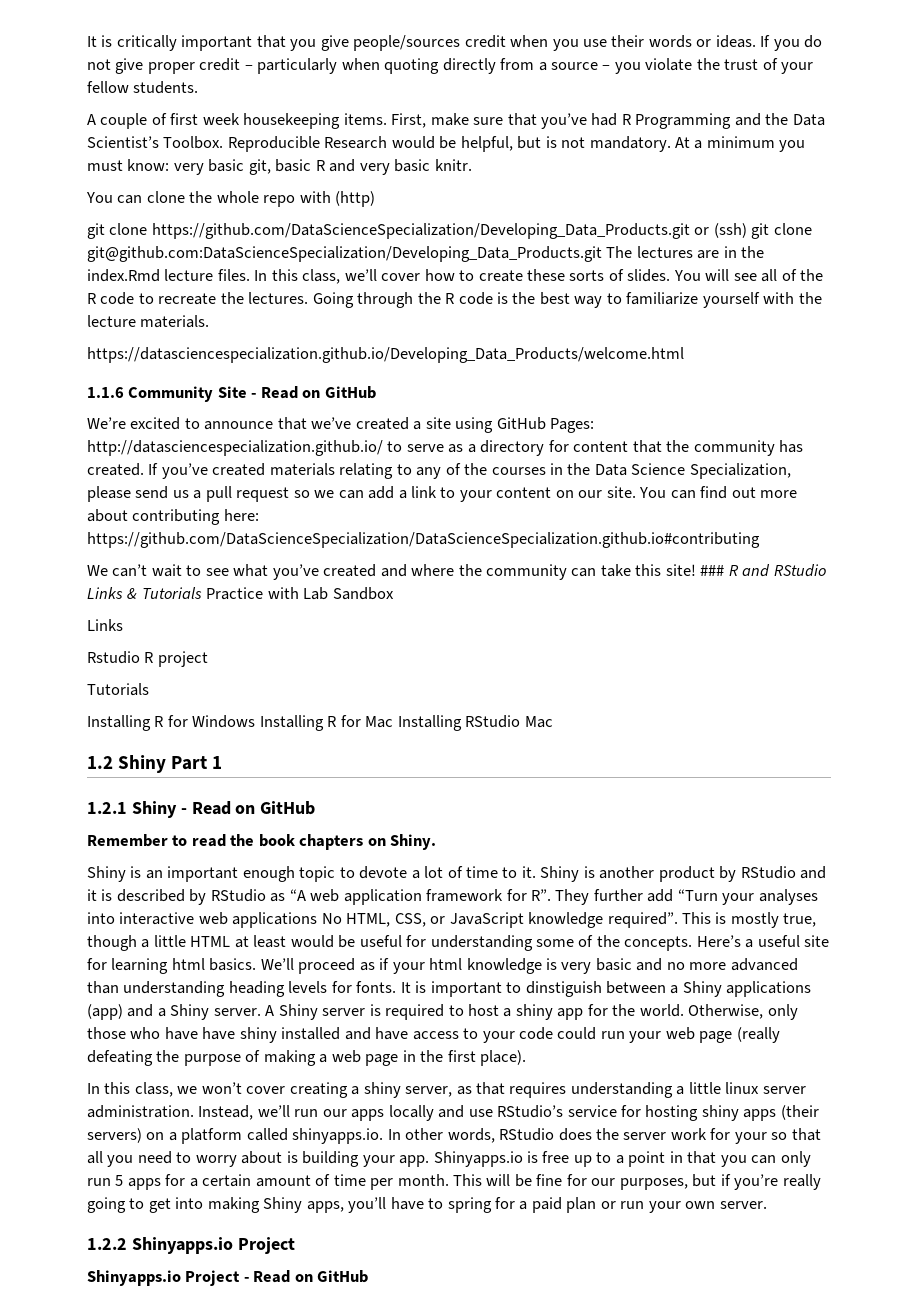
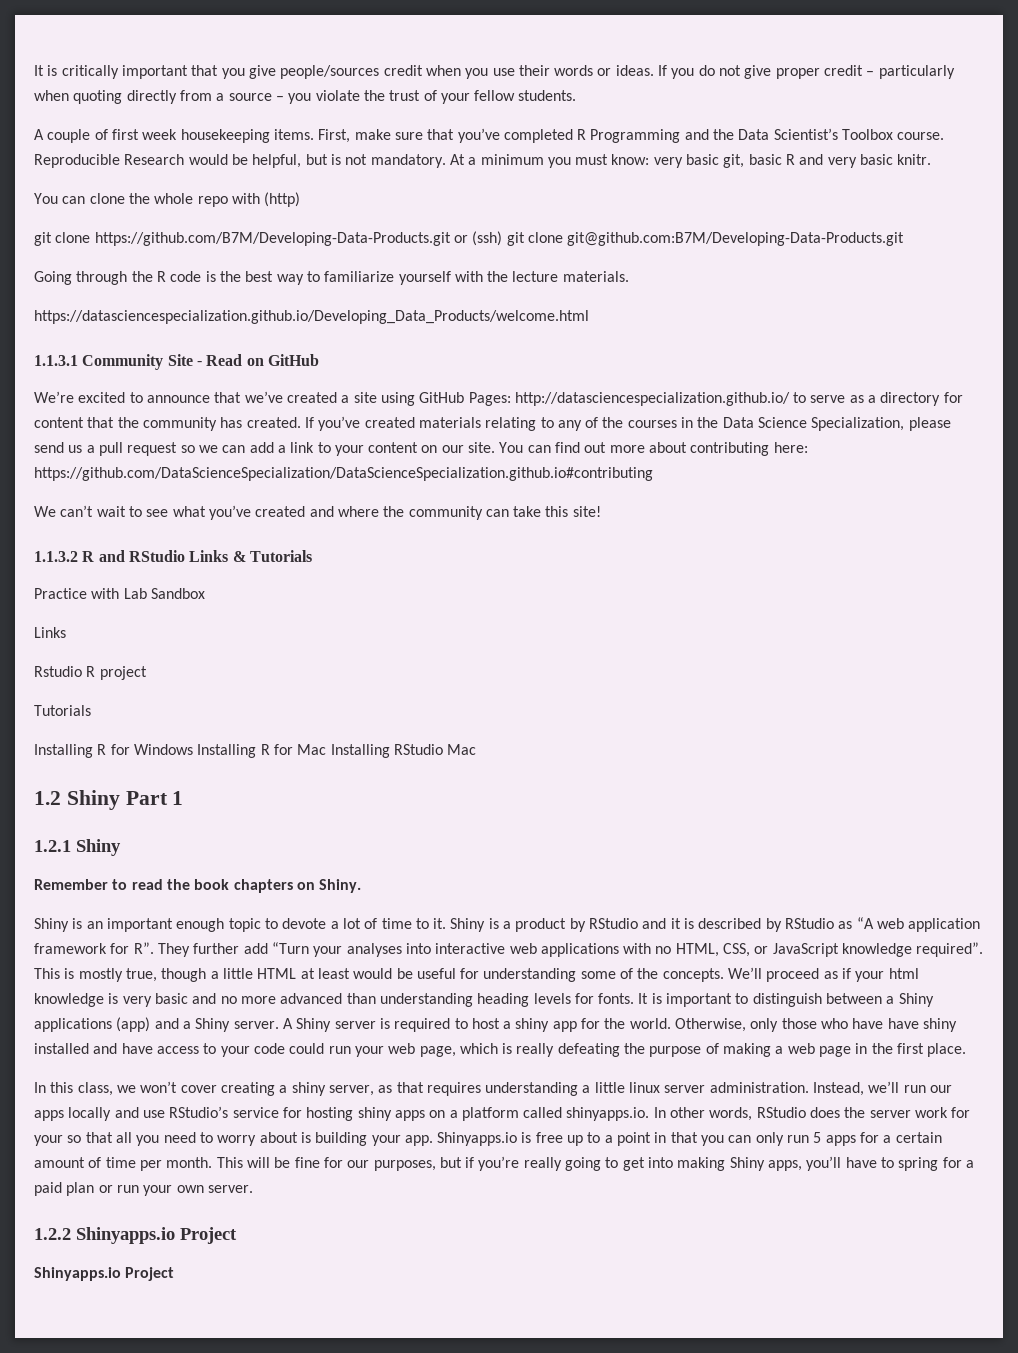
[591,113,618,126] had -> [503,129,573,143] completed
[163,136,224,149] Toolbox. -> [842,129,945,140] Toolbox course.
[151,223,690,239] https://github.com/DataScienceSpecialization/Developing_Data_Products.git -> [94,232,451,246] https://github.com/B7M/Developing-Data-Products.git
[87,246,765,262] [87,269,824,284] [87,292,309,305] git@github.com:DataScienceSpecialization/Developing_Data_Products.git The lectures are in the index.Rmd lecture files. In this class, we’ll cover how to create these sorts of slides. You will see all of the R code to recreate the lectures. -> [567,232,905,246] git@github.com:B7M/Developing-Data-Products.git //
[87,387,124,398] 1.1.6 -> [34,355,78,366] 1.1.3.1
[700,565,725,576] ### -> [34,551,78,562] // 1.1.3.2
(202, 593) none -> (312, 556) //
[180,801,316,815] - Read on GitHub -> (121, 847) none
[599,866,655,879] another -> [503,921,512,929] a
[321,913,342,924] No -> [623,943,672,954] with no
[696,935,830,948] [87,958,257,974] Here’s a useful site for learning html basics. -> (724, 975) none
[525,981,602,997] dinstiguish -> [752,993,822,1007] distinguish
[699,1027,780,1043] page (really -> [419,1043,555,1057] page, which is really
[480,1050,527,1066] place). -> [927,1043,967,1057] place.
[780,1105,819,1120] [87,1128,142,1143] (their servers) -> (425, 1115) none
[243,1270,369,1283] - Read on GitHub -> (175, 1274) none

